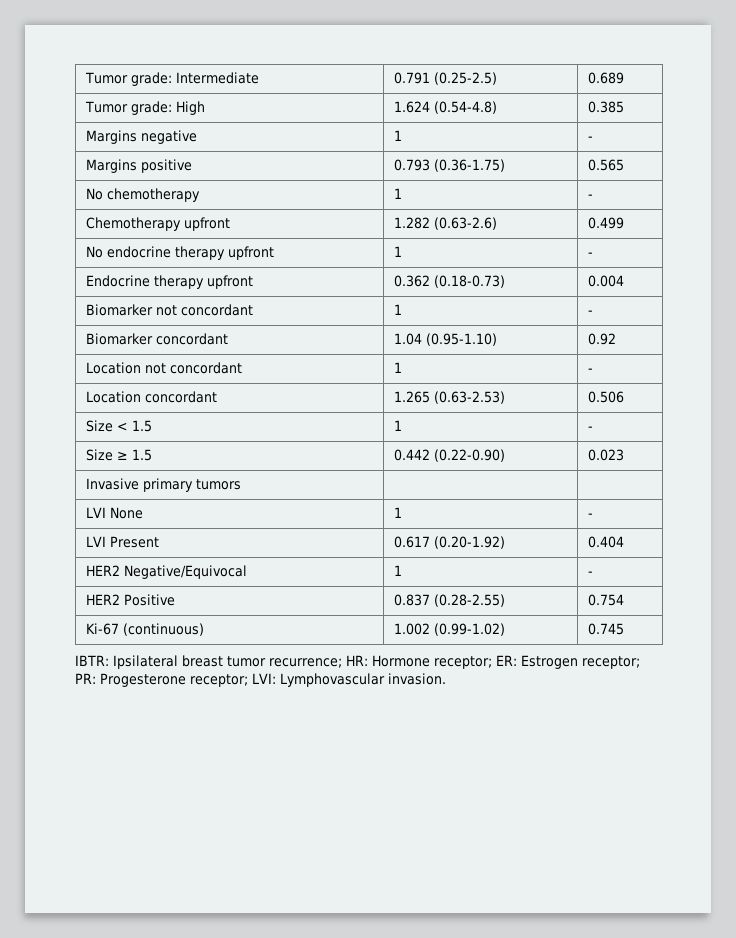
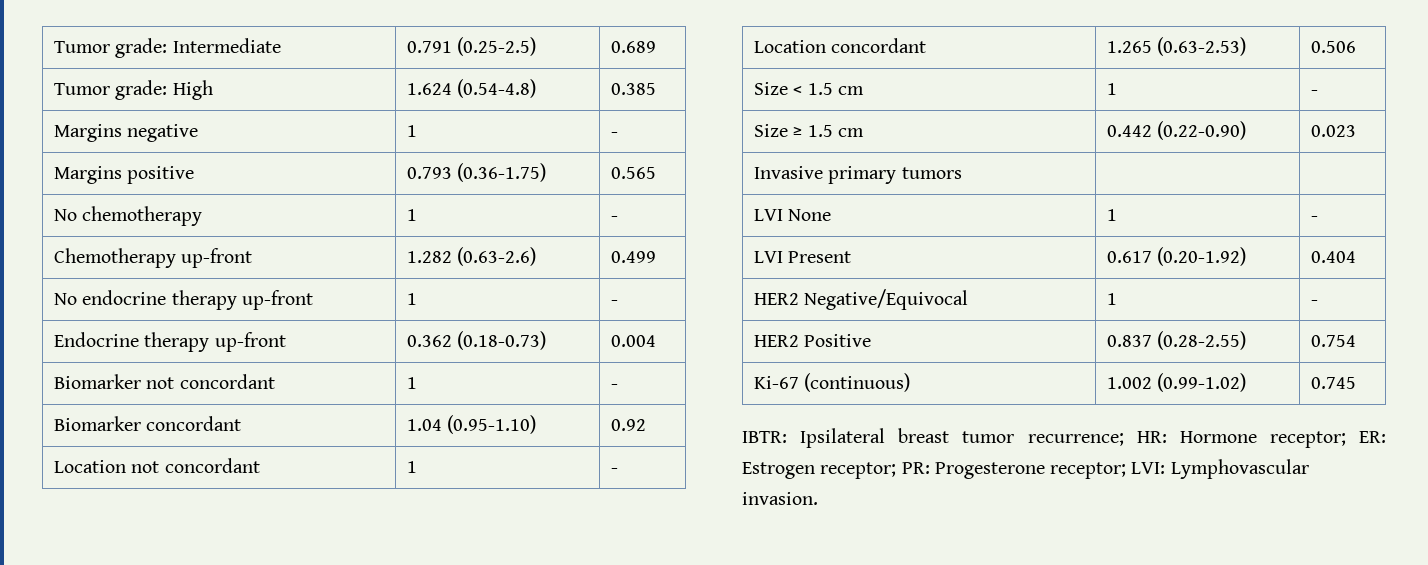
[183,217,230,231] upfront -> [181,248,253,268] up-front
[227,246,274,260] upfront -> [241,290,313,310] up-front
[206,275,253,289] upfront -> [214,332,286,352] up-front
(152, 426) none -> [837,86,864,95] cm
(152, 455) none -> [837,128,864,137] cm

